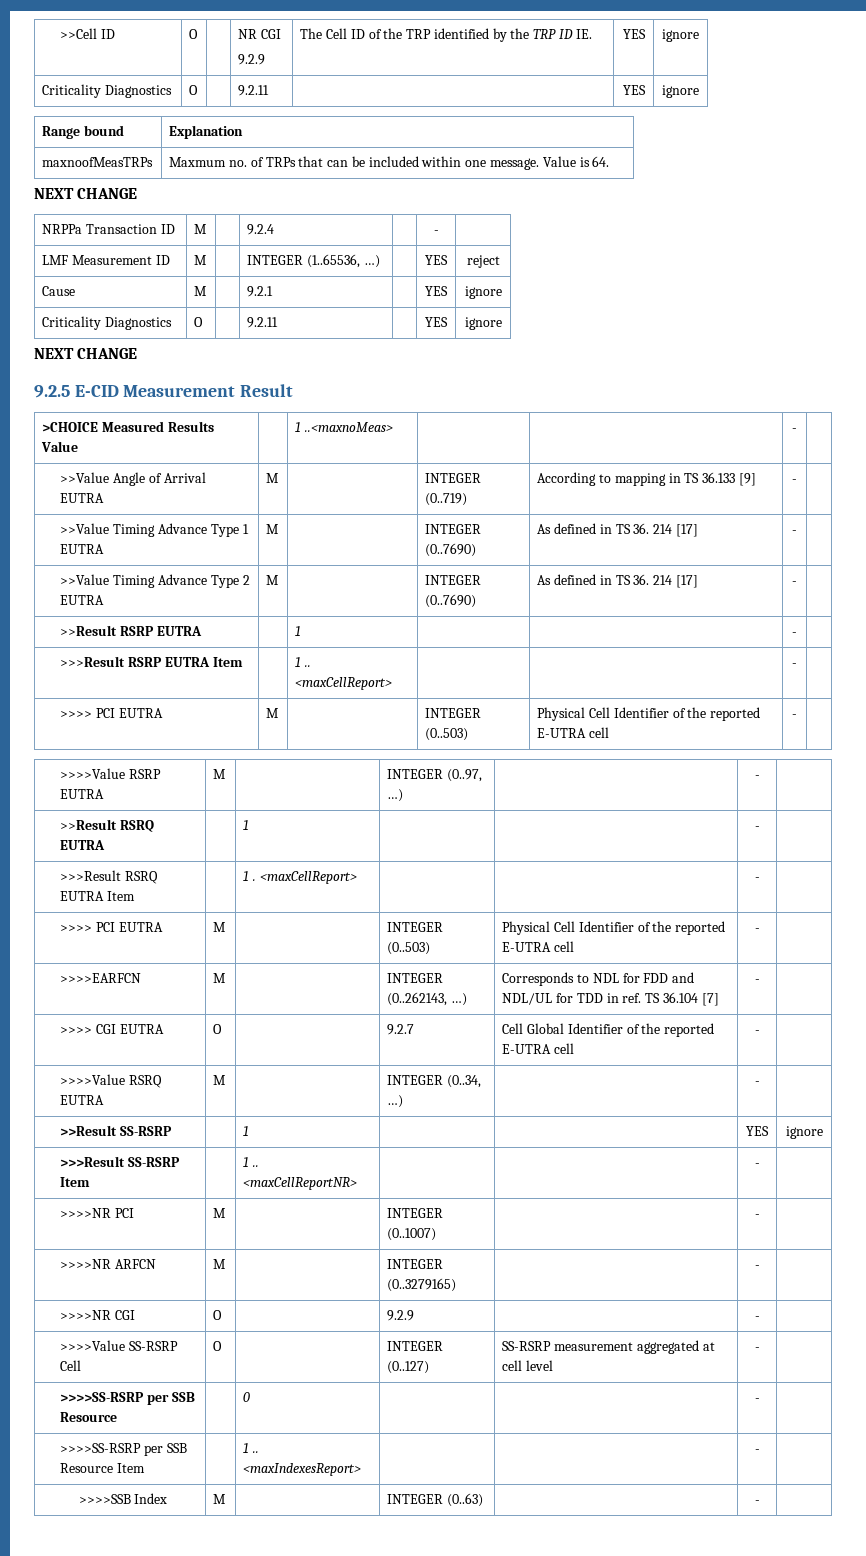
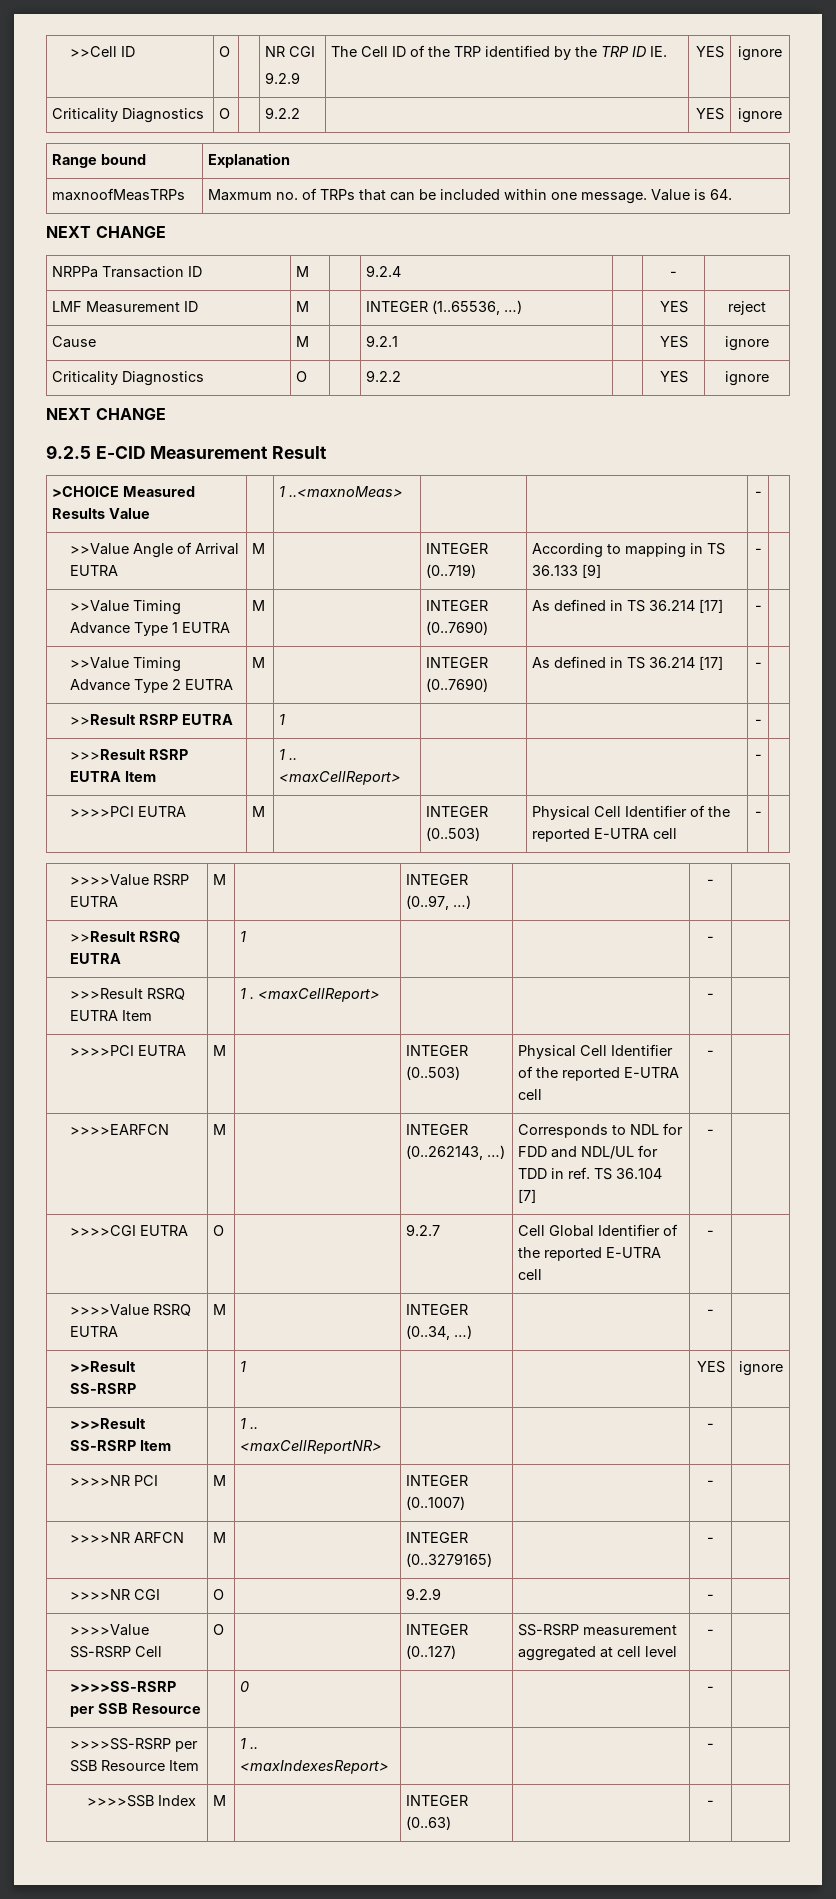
[238,85,270,96] 9.2.11 -> [265,107,301,119] 9.2.2
[247,317,279,328] 9.2.11 -> [366,370,402,382] 9.2.2
[633,523,673,534] 36. 214 -> [649,600,696,611] 36.214
[633,574,673,585] 36. 214 -> [649,657,696,668] 36.214
[60,708,116,718] >>>> PCI -> [69,806,134,817] >>>>PCI
[60,922,116,932] >>>> PCI -> [69,1045,134,1056] >>>>PCI
[60,1024,117,1034] >>>> CGI -> [69,1225,136,1236] >>>>CGI

